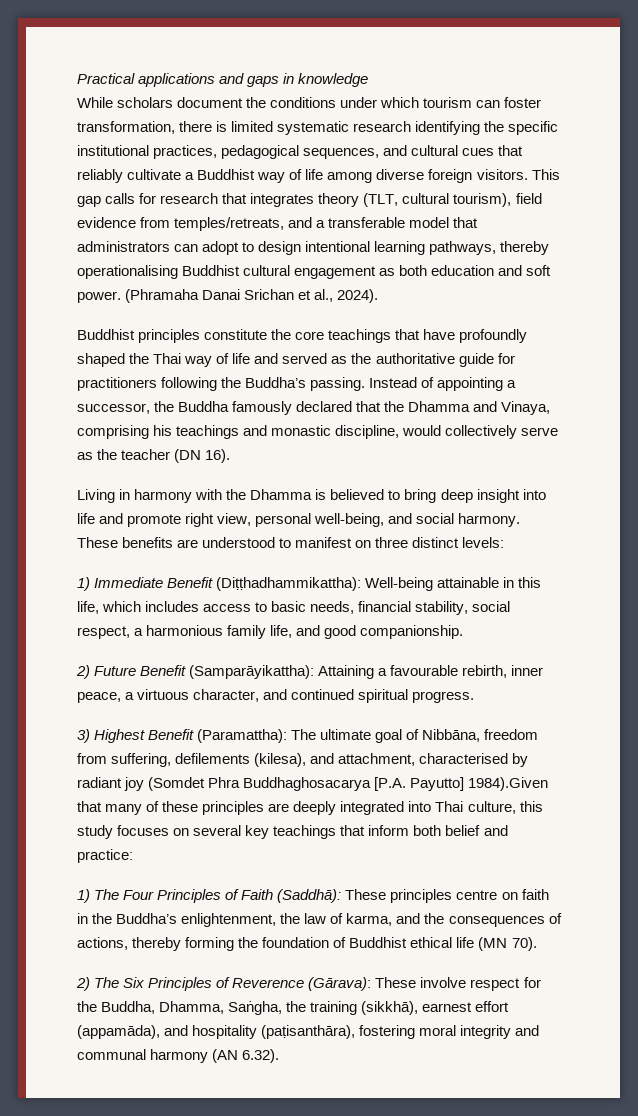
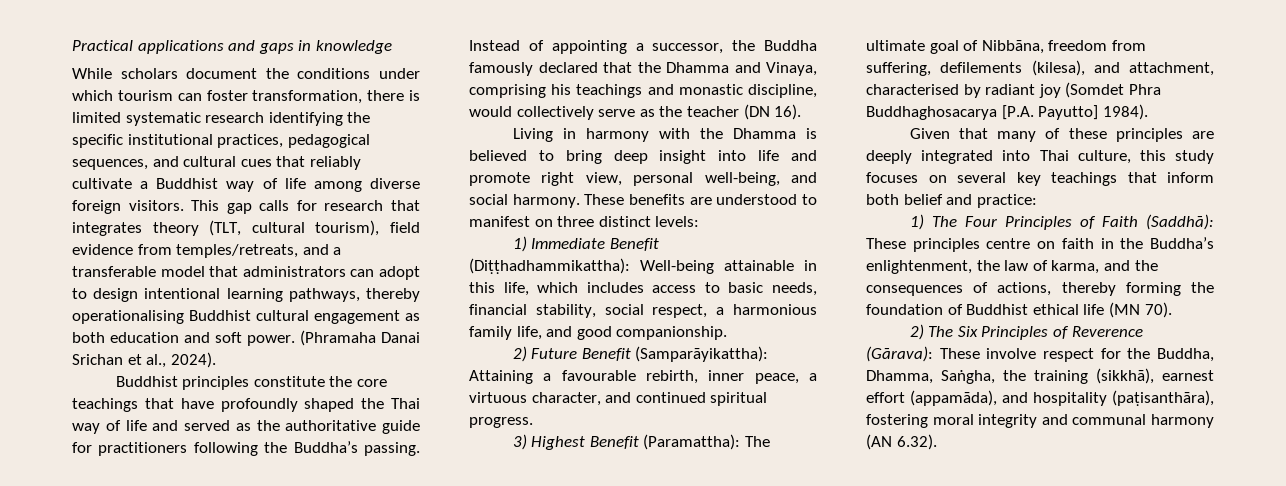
[468,777,549,791] 1984).Given -> [1102,104,1148,120] [909,128,950,139] 1984). // Given

